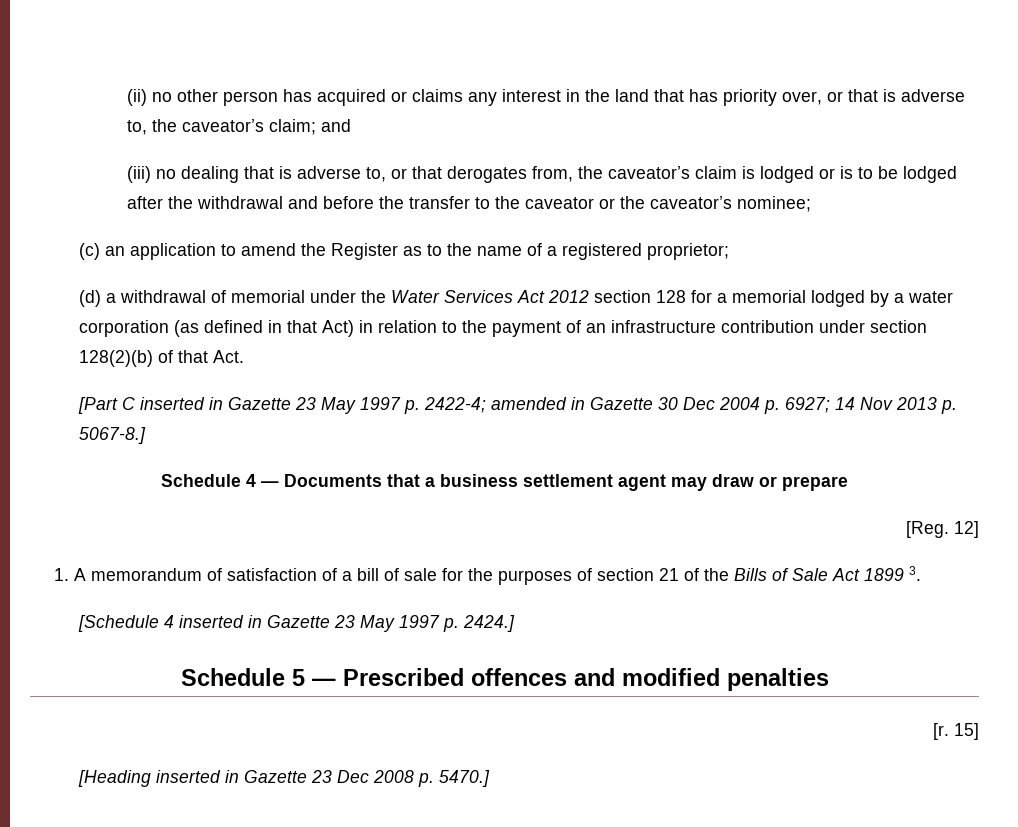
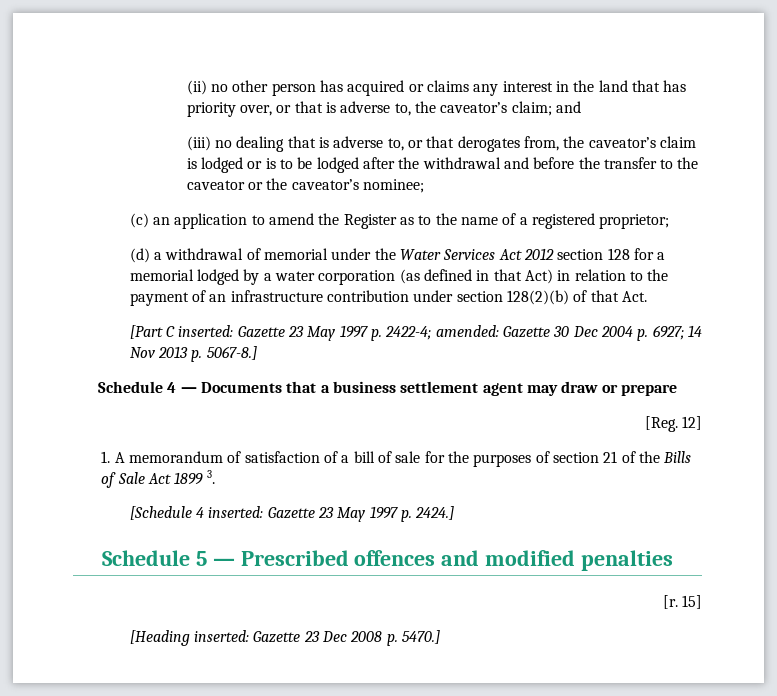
[139,397,223,410] inserted in -> [178,325,234,337] inserted:
[490,397,585,410] amended in -> [435,325,499,337] amended:
[178,615,262,628] inserted in -> [208,506,264,518] inserted:
[155,770,239,783] inserted in -> [194,630,250,642] inserted:

